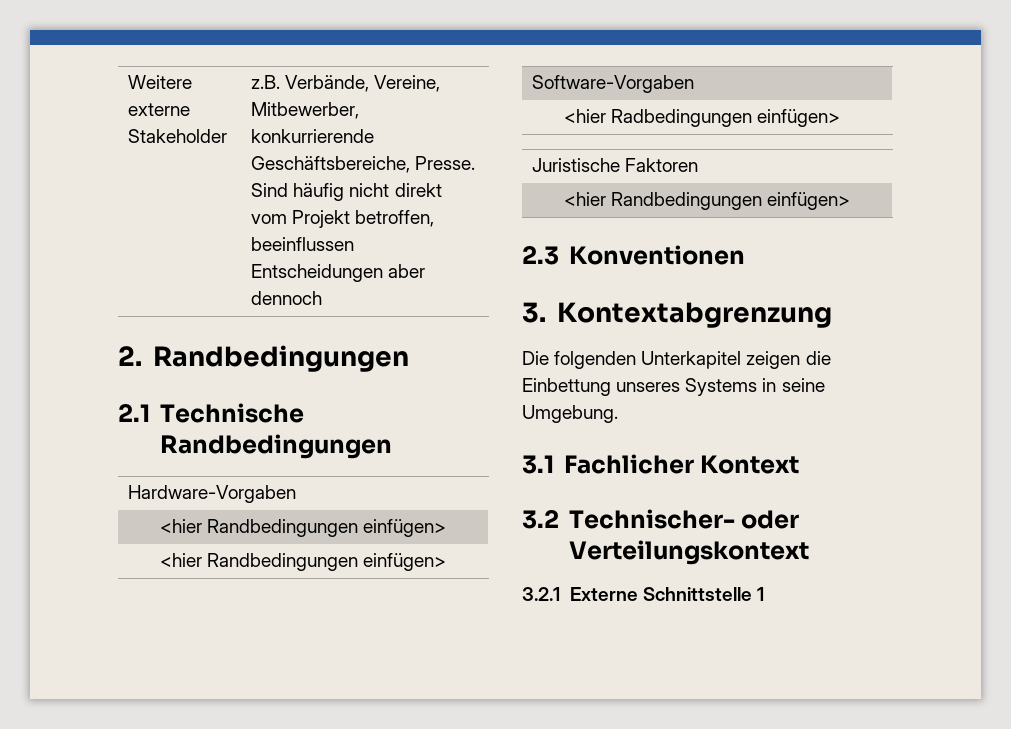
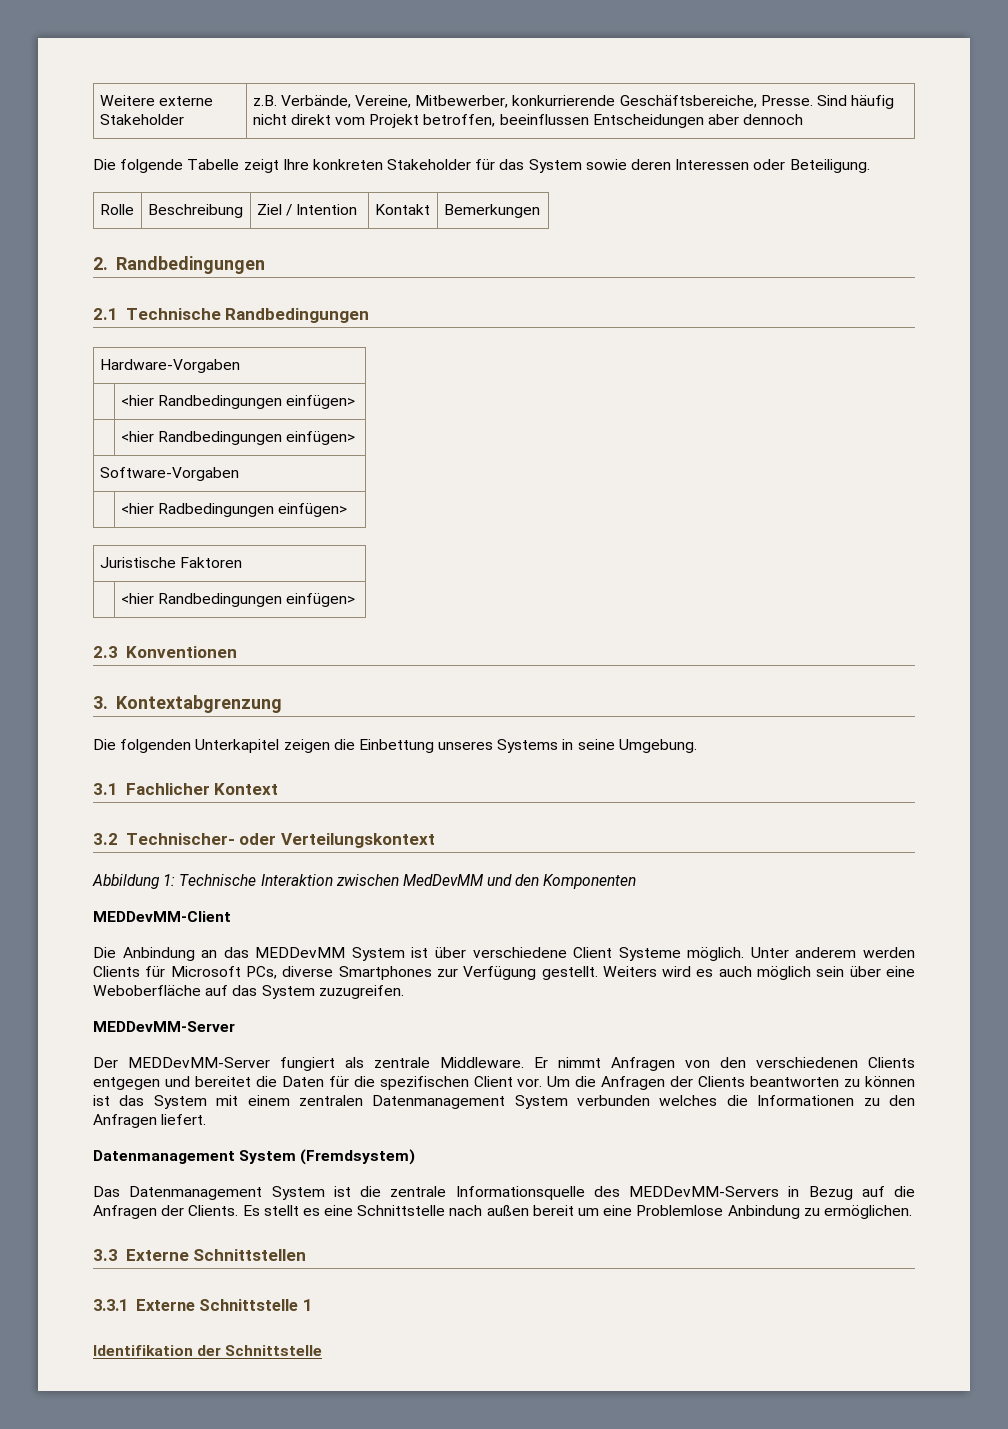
(323, 298) none -> [93,159,870,173] [99,204,134,215] [147,204,243,218] [256,204,358,216] [374,204,430,215] [443,204,540,218] // Die folgende Tabelle zeigt Ihre konkreten Stakeholder für das System sowie deren Interessen oder Beteiligung. // Rolle | Beschreibung | Ziel / Intention | Kontakt | Bemerkungen
[522,587,560,601] 3.2.1 -> [92,874,637,889] [93,911,231,922] [93,947,915,961] [93,966,915,980] [93,985,404,999] [93,1021,235,1032] [93,1057,915,1071] [93,1076,916,1090] [93,1095,915,1109] [93,1114,207,1128] [93,1149,416,1165] [93,1186,915,1200] [93,1205,912,1219] [93,1249,307,1261] [93,1299,128,1311] Abbildung 1: Technische Interaktion zwischen MedDevMM und den Komponenten // MEDDevMM-Client // Die Anbindung an das MEDDevMM System ist über verschiedene Client Systeme möglich. Unter anderem werden Clients für Microsoft PCs, diverse Smartphones zur Verfügung gestellt. Weiters wird es auch möglich sein über eine Weboberfläche auf das System zuzugreifen. // MEDDevMM-Server // Der MEDDevMM-Server fungiert als zentrale Middleware. Er nimmt Anfragen von den verschiedenen Clients entgegen und bereitet die Daten für die spezifischen Client vor. Um die Anfragen der Clients beantworten zu können ist das System mit einem zentralen Datenmanagement System verbunden welches die Informationen zu den Anfragen liefert. // Datenmanagement System (Fremdsystem) // Das Datenmanagement System ist die zentrale Informationsquelle des MEDDevMM-Servers in Bezug auf die Anfragen der Clients. Es stellt es eine Schnittstelle nach außen bereit um eine Problemlose Anbindung zu ermöglichen. // 3.3 Externe Schnittstellen // 3.3.1
(764, 594) none -> [93,1345,323,1356] // Identifikation der Schnittstelle

